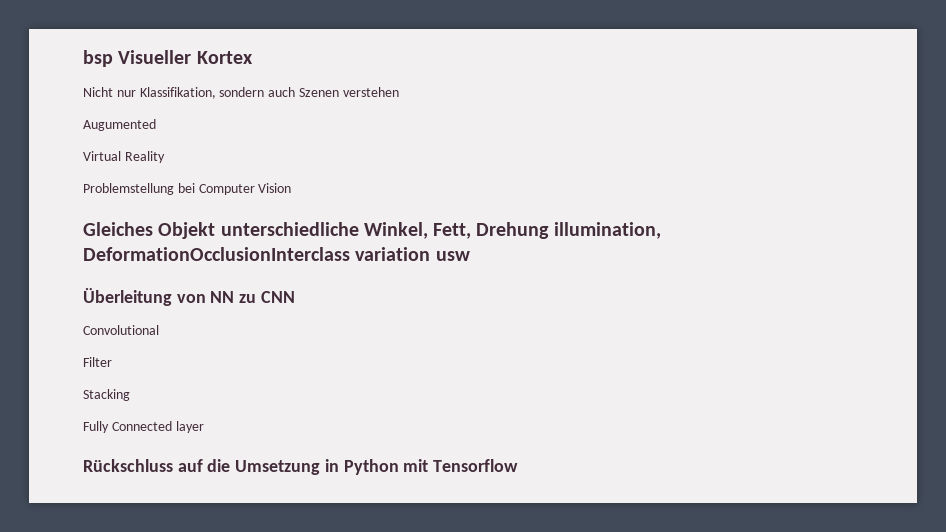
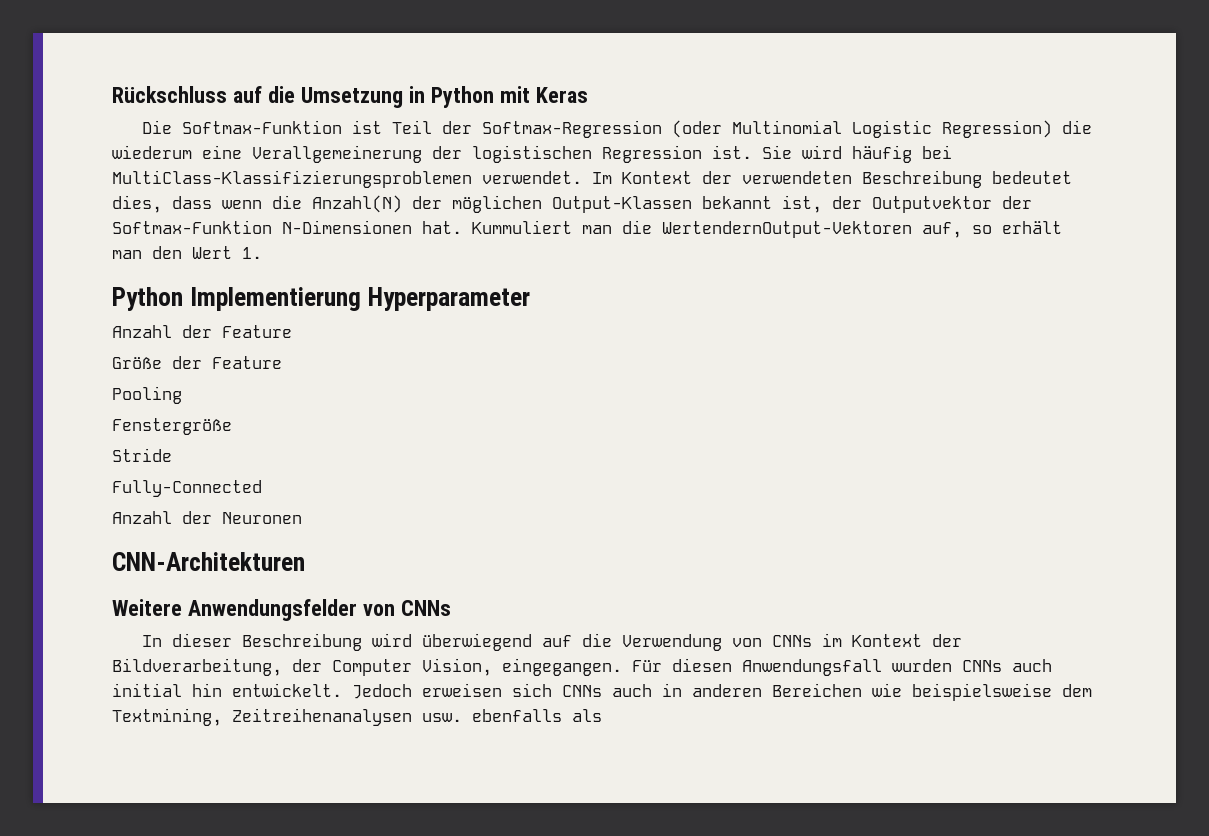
[83,50,253,67] [83,87,399,99] [83,119,156,131] [83,151,165,163] [83,183,292,195] [83,222,661,239] [83,247,470,261] [83,288,295,306] [83,325,159,335] [83,357,112,367] [83,389,130,401] [83,421,204,433] bsp Visueller Kortex // Nicht nur Klassifikation, sondern auch Szenen verstehen // Augumented // Virtual Reality // Problemstellung bei Computer Vision // Gleiches Objekt unterschiedliche Winkel, Fett, Drehung illumination, DeformationOcclusionInterclass variation usw // Überleitung von NN zu CNN // Convolutional // Filter // Stacking // Fully Connected layer // -> (112, 94) none
[433,459,519,472] Tensorflow -> [535,87,588,103] [141,120,1092,138] [112,145,952,163] [112,170,1072,188] [112,195,1032,213] [112,220,1062,238] [112,246,262,259] [112,287,530,311] [112,325,292,338] [112,356,282,369] [112,386,182,404] [112,418,232,435] [112,448,172,462] [112,480,262,497] [112,511,302,524] [112,552,305,571] [112,599,451,621] [141,633,962,651] [112,658,1052,676] [112,683,1092,701] [112,708,602,726] Keras // Die Softmax-Funktion ist Teil der Softmax-Regression (oder Multinomial Logistic Regression) die wiederum eine Verallgemeinerung der logistischen Regression ist. Sie wird häufig bei MultiClass-Klassifizierungsproblemen verwendet. Im Kontext der verwendeten Beschreibung bedeutet dies, dass wenn die Anzahl(N) der möglichen Output-Klassen bekannt ist, der Outputvektor der Softmax-Funktion N-Dimensionen hat. Kummuliert man die WertendernOutput-Vektoren auf, so erhält man den Wert 1. // Python Implementierung Hyperparameter // Anzahl der Feature // Größe der Feature // Pooling // Fenstergröße // Stride // Fully-Connected // Anzahl der Neuronen // CNN-Architekturen // Weitere Anwendungsfelder von CNNs // In dieser Beschreibung wird überwiegend auf die Verwendung von CNNs im Kontext der Bildverarbeitung, der Computer Vision, eingegangen. Für diesen Anwendungsfall wurden CNNs auch initial hin entwickelt. Jedoch erweisen sich CNNs auch in anderen Bereichen wie beispielsweise dem Textmining, Zeitreihenanalysen usw. ebenfalls als

